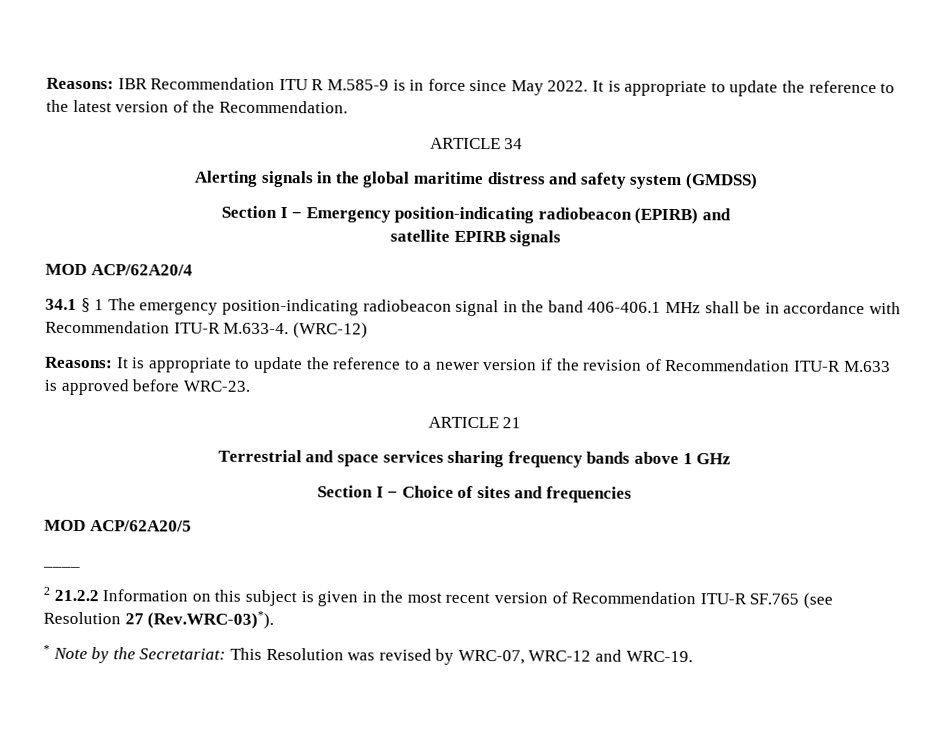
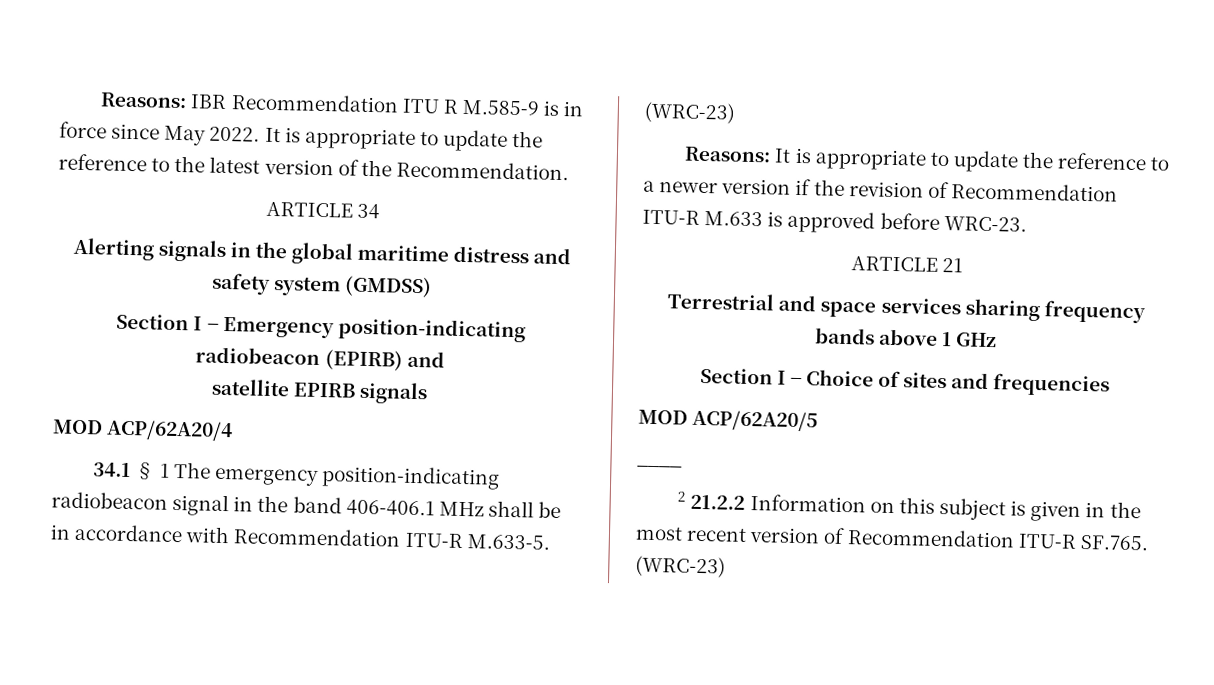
[223,322,368,339] M.633-4. (WRC-12) -> [466,534,550,550] [644,101,736,124] M.633-5. (WRC-23)
[749,592,834,609] [43,610,275,629] [43,644,693,665] SF.765 (see Resolution 27 (Rev.WRC-03)*). // * Note by the Secretariat: This Resolution was revised by WRC-07, WRC-12 and WRC-19. -> [1079,534,1149,551] [635,555,726,578] SF.765. (WRC-23)

